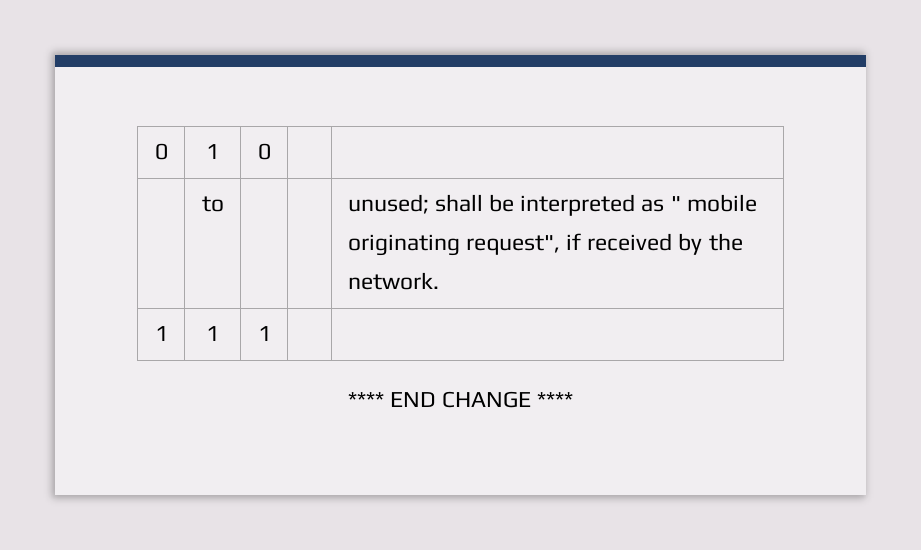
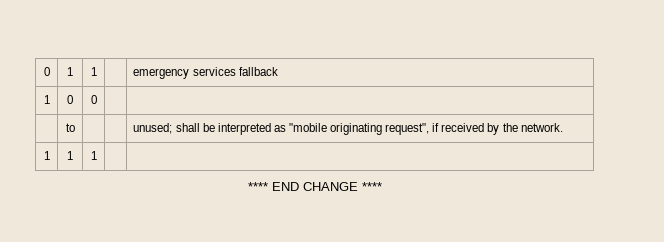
[154,143,168,160] [206,144,219,159] 0 | 1 -> [43,67,50,76] [67,67,73,76] [90,67,97,76] [133,67,278,79] [43,95,50,104] [67,95,73,104] 0 | 1 | 1 | | emergency services fallback // 1 | 0
[670,194,757,212] " mobile -> [288,123,327,132] "mobile

